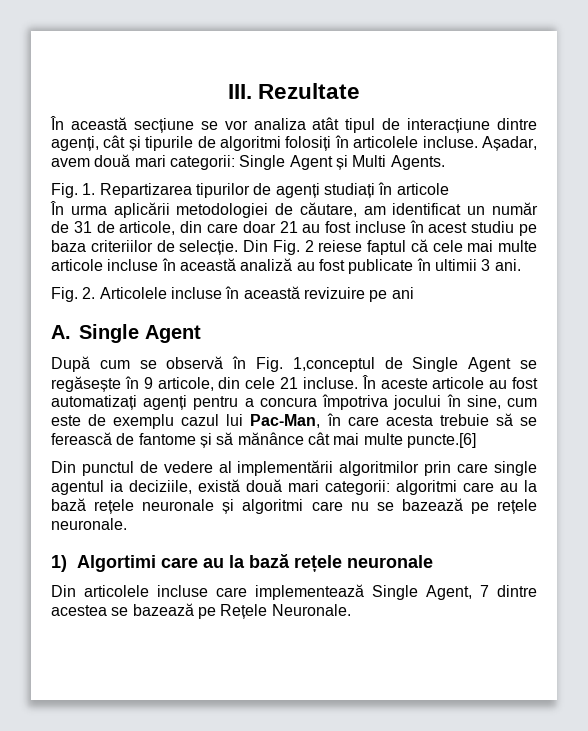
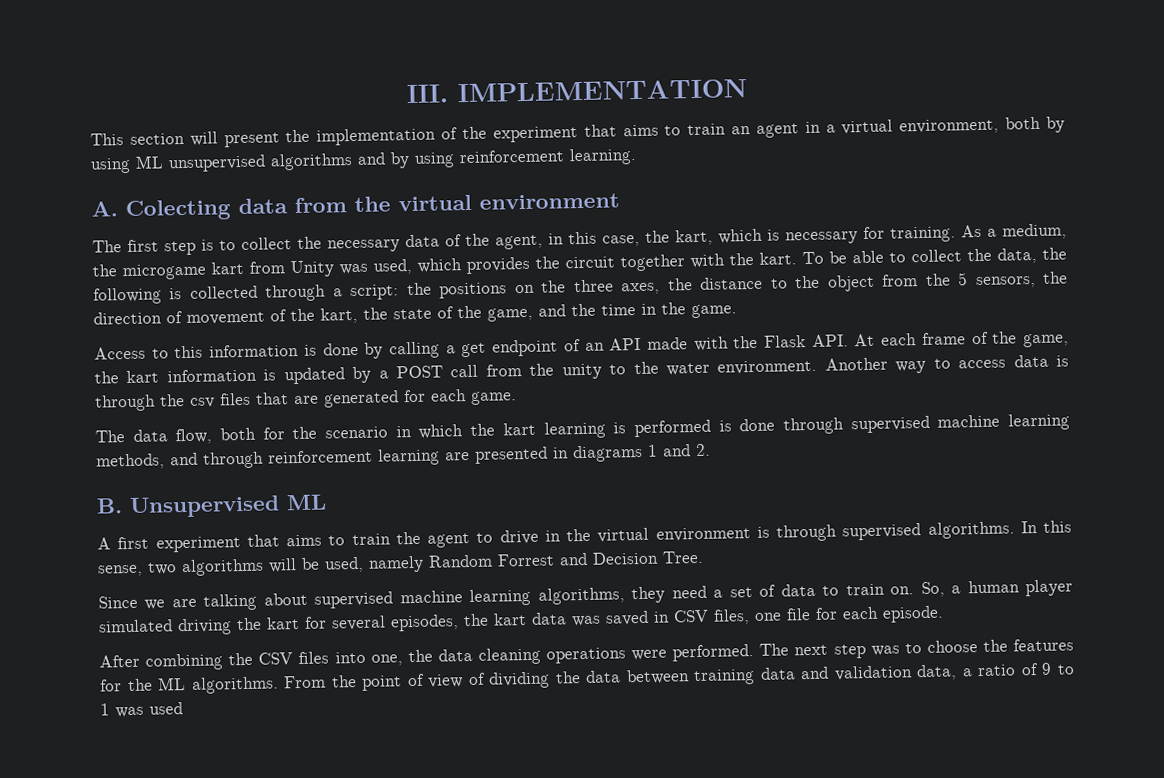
[258,83,361,99] [50,116,537,133] [51,135,537,151] [51,154,445,170] [51,182,449,198] [50,201,538,218] [51,220,537,236] [51,239,537,255] [51,258,521,274] [51,286,414,302] [51,324,201,343] [51,356,537,372] [51,375,538,392] [51,394,537,410] [51,413,538,429] [51,432,476,448] [51,460,538,476] [51,479,537,495] [51,498,538,514] [51,518,127,530] [51,554,433,572] [51,584,537,600] [51,603,351,619] Rezultate // În această secțiune se vor analiza atât tipul de interacțiune dintre agenți, cât și tipurile de algoritmi folosiți în articolele incluse. Așadar, avem două mari categorii: Single Agent și Multi Agents. // Fig. 1. Repartizarea tipurilor de agenți studiați în articole // În urma aplicării metodologiei de căutare, am identificat un număr de 31 de articole, din care doar 21 au fost incluse în acest studiu pe baza criteriilor de selecție. Din Fig. 2 reiese faptul că cele mai multe articole incluse în această analiză au fost publicate în ultimii 3 ani. // Fig. 2. Articolele incluse în această revizuire pe ani // A. Single Agent // După cum se observă în Fig. 1,conceptul de Single Agent se regăsește în 9 articole, din cele 21 incluse. În aceste articole au fost automatizați agenți pentru a concura împotriva jocului în sine, cum este de exemplu cazul lui Pac-Man, în care acesta trebuie să se ferească de fantome și să mănânce cât mai multe puncte.[6] // Din punctul de vedere al implementării algoritmilor prin care single agentul ia deciziile, există două mari categorii: algoritmi care au la bază rețele neuronale și algoritmi care nu se bazează pe rețele neuronale. // 1) Algortimi care au la bază rețele neuronale // Din articolele incluse care implementează Single Agent, 7 dintre acestea se bazează pe Rețele Neuronale. -> [457,79,747,103] [90,116,1066,148] [90,148,637,174] [91,193,621,222] [92,223,1067,256] [92,247,1067,281] [93,271,1068,305] [93,302,737,325] [94,331,1070,360] [94,354,1070,385] [95,389,517,412] [95,413,1071,445] [96,443,711,470] [96,494,328,518] [97,520,1072,553] [98,550,704,577] [98,579,1073,611] [99,605,944,636] [99,638,1075,671] [100,662,1075,694] [100,702,183,718] IMPLEMENTATION // This section will present the implementation of the experiment that aims to train an agent in a virtual environment, both by using ML unsupervised algorithms and by using reinforcement learning. // A. Colecting data from the virtual environment // The first step is to collect the necessary data of the agent, in this case, the kart, which is necessary for training. As a medium, the microgame kart from Unity was used, which provides the circuit together with the kart. To be able to collect the data, the following is collected through a script: the positions on the three axes, the distance to the object from the 5 sensors, the direction of movement of the kart, the state of the game, and the time in the game. // Access to this information is done by calling a get endpoint of an API made with the Flask API. At each frame of the game, the kart information is updated by a POST call from the unity to the water environment. Another way to access data is through the csv files that are generated for each game. // The data flow, both for the scenario in which the kart learning is performed is done through supervised machine learning methods, and through reinforcement learning are presented in diagrams 1 and 2. // B. Unsupervised ML // A first experiment that aims to train the agent to drive in the virtual environment is through supervised algorithms. In this sense, two algorithms will be used, namely Random Forrest and Decision Tree. // Since we are talking about supervised machine learning algorithms, they need a set of data to train on. So, a human player simulated driving the kart for several episodes, the kart data was saved in CSV files, one file for each episode. // After combining the CSV files into one, the data cleaning operations were performed. The next step was to choose the features for the ML algorithms. From the point of view of dividing the data between training data and validation data, a ratio of 9 to 1 was used

